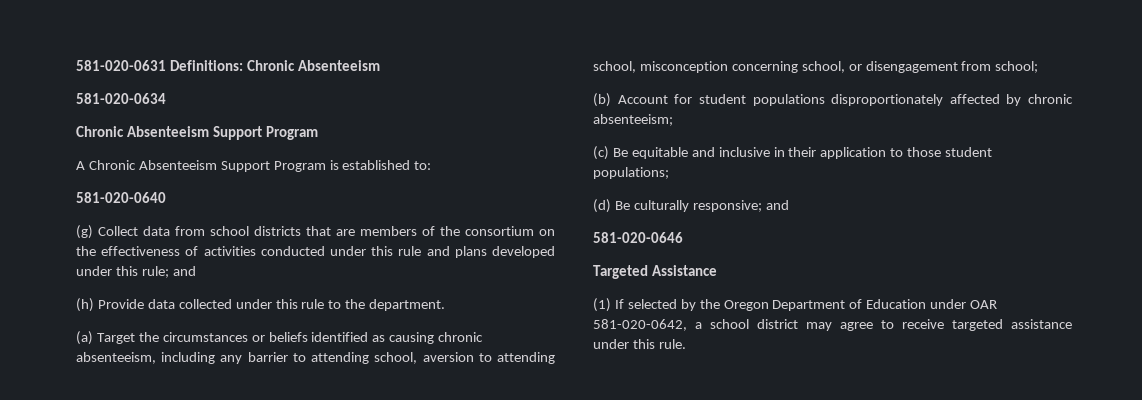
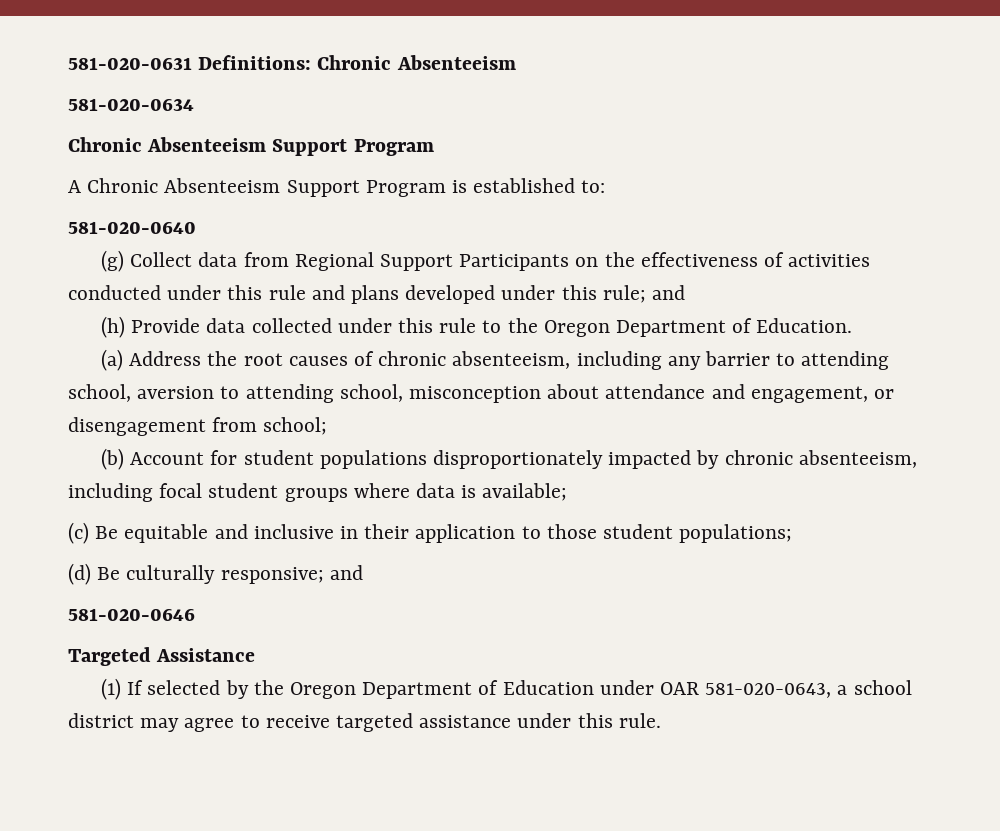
[210,226,534,236] school districts that are members of the consortium -> [294,252,570,271] Regional Support Participants
[369,299,446,311] [76,331,435,345] department. // (a) Target the circumstances or beliefs identified as causing -> [543,318,853,337] [100,349,374,371] Oregon Department of Education. // (a) Address the root causes of
[731,61,845,73] concerning school, -> [547,384,868,403] about attendance and engagement,
[949,94,1000,104] affected -> [608,450,692,469] impacted
[593,114,673,126] absenteeism; -> [798,450,917,468] [68,483,568,502] absenteeism, including focal student groups where data is available;
[593,319,687,331] 581-020-0642, -> [705,683,832,698] 581-020-0643,

